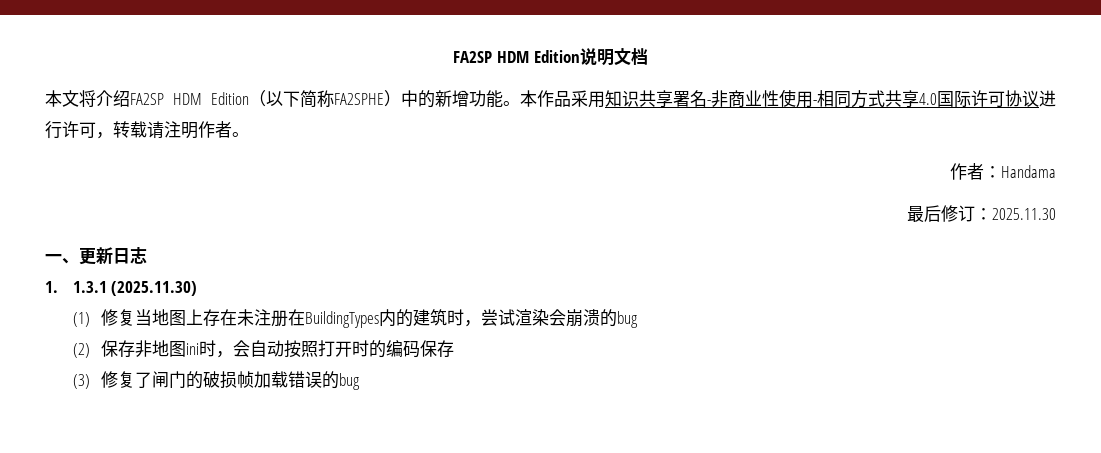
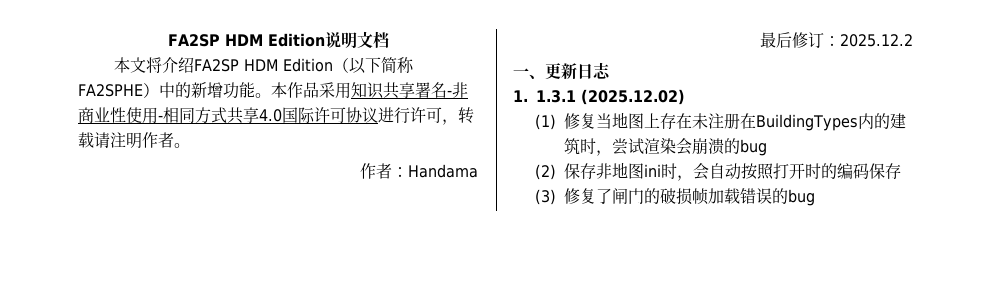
[992,208,1056,220] 2025.11.30 -> [840,34,913,47] 2025.12.2
[111,281,198,296] (2025.11.30) -> [581,89,685,105] (2025.12.02)

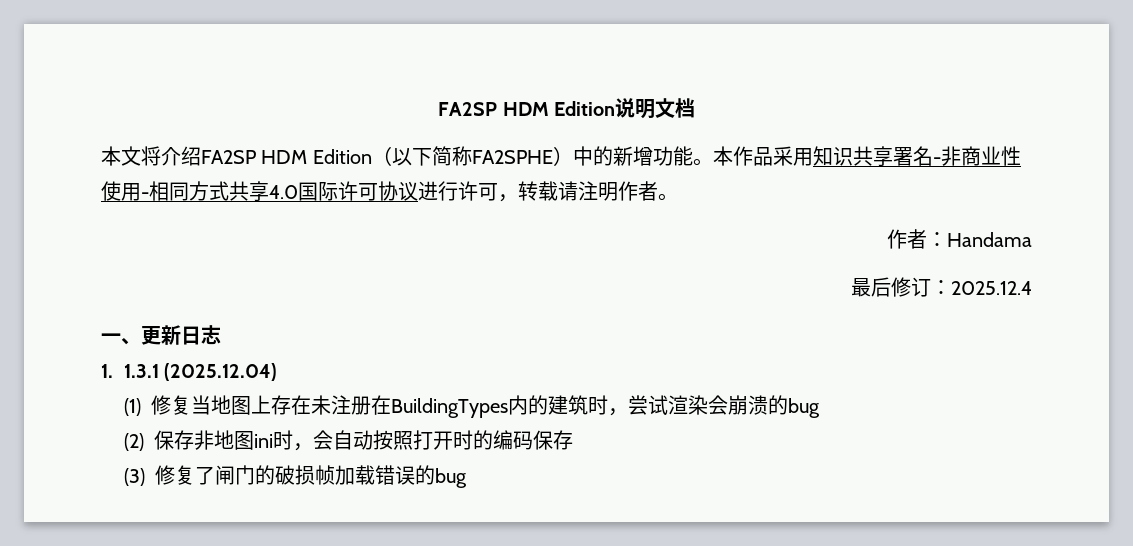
[840,34,913,47] 2025.12.2 -> [951,281,1032,295] 2025.12.4
[581,89,685,105] (2025.12.02) -> [163,363,277,381] (2025.12.04)

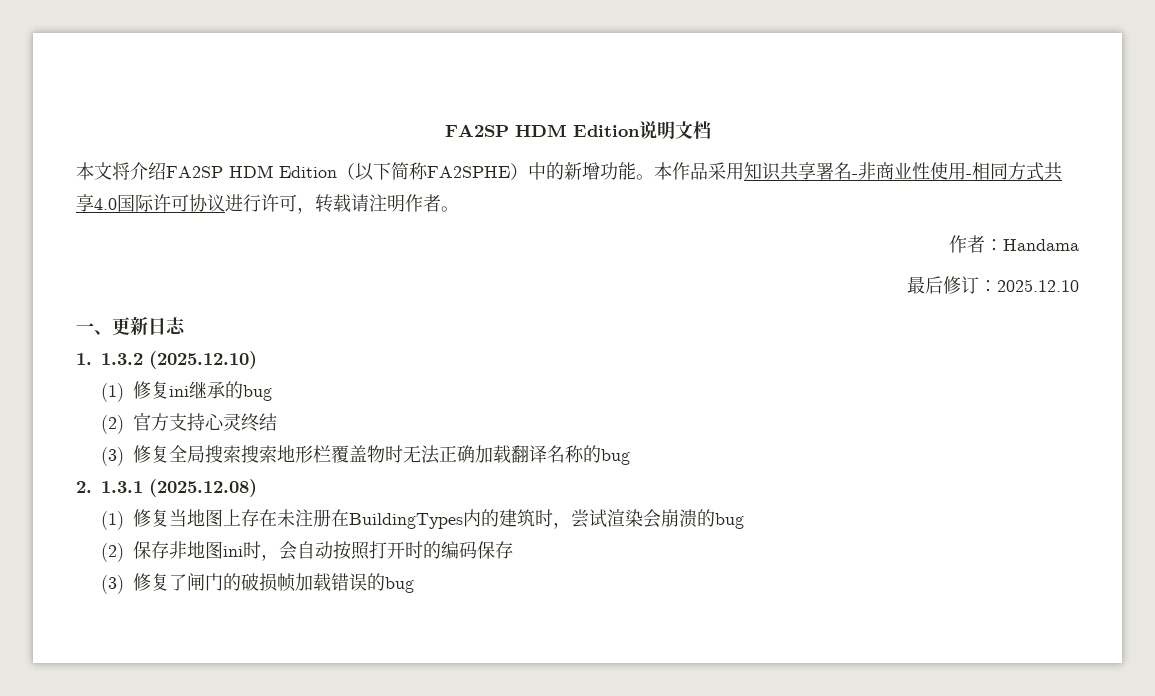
[951,281,1032,295] 2025.12.4 -> [997,279,1079,292] 2025.12.10
[123,363,277,381] 1.3.1 (2025.12.04) -> [101,351,257,369] [100,381,272,402] [100,413,277,434] [100,445,630,466] [76,479,257,497] 1.3.2 (2025.12.10) // (1)修复ini继承的bug // (2)官方支持心灵终结 // (3)修复全局搜索搜索地形栏覆盖物时无法正确加载翻译名称的bug // 2. 1.3.1 (2025.12.08)

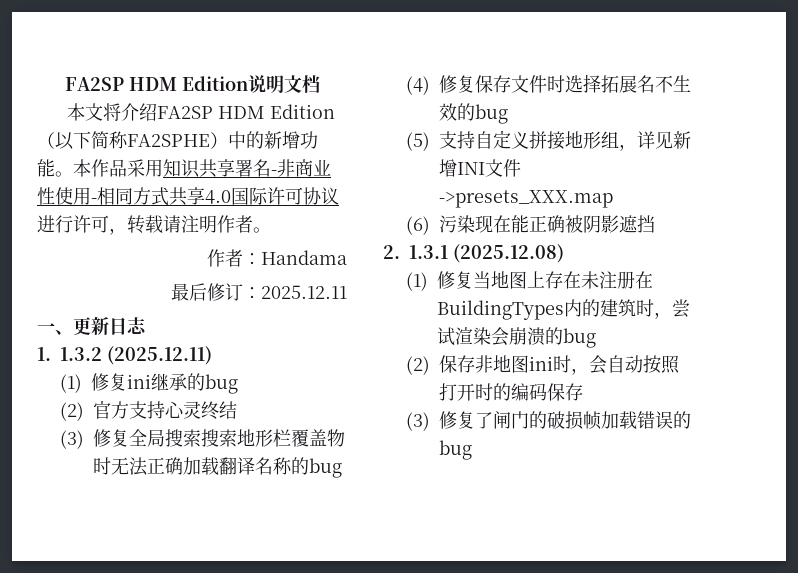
[997,279,1079,292] 2025.12.10 -> [261,285,347,299] 2025.12.11
[149,351,257,369] (2025.12.10) -> [107,346,213,365] (2025.12.11)
(630, 457) none -> [406,74,692,95] [439,103,509,124] [406,130,692,151] [439,159,522,177] [439,190,614,208] [406,215,656,235] // (4)修复保存文件时选择拓展名不生效的bug // (5)支持自定义拼接地形组，详见新增INI文件->presets_XXX.map // (6)污染现在能正确被阴影遮挡

